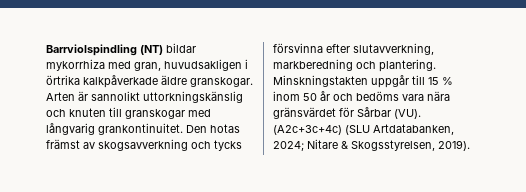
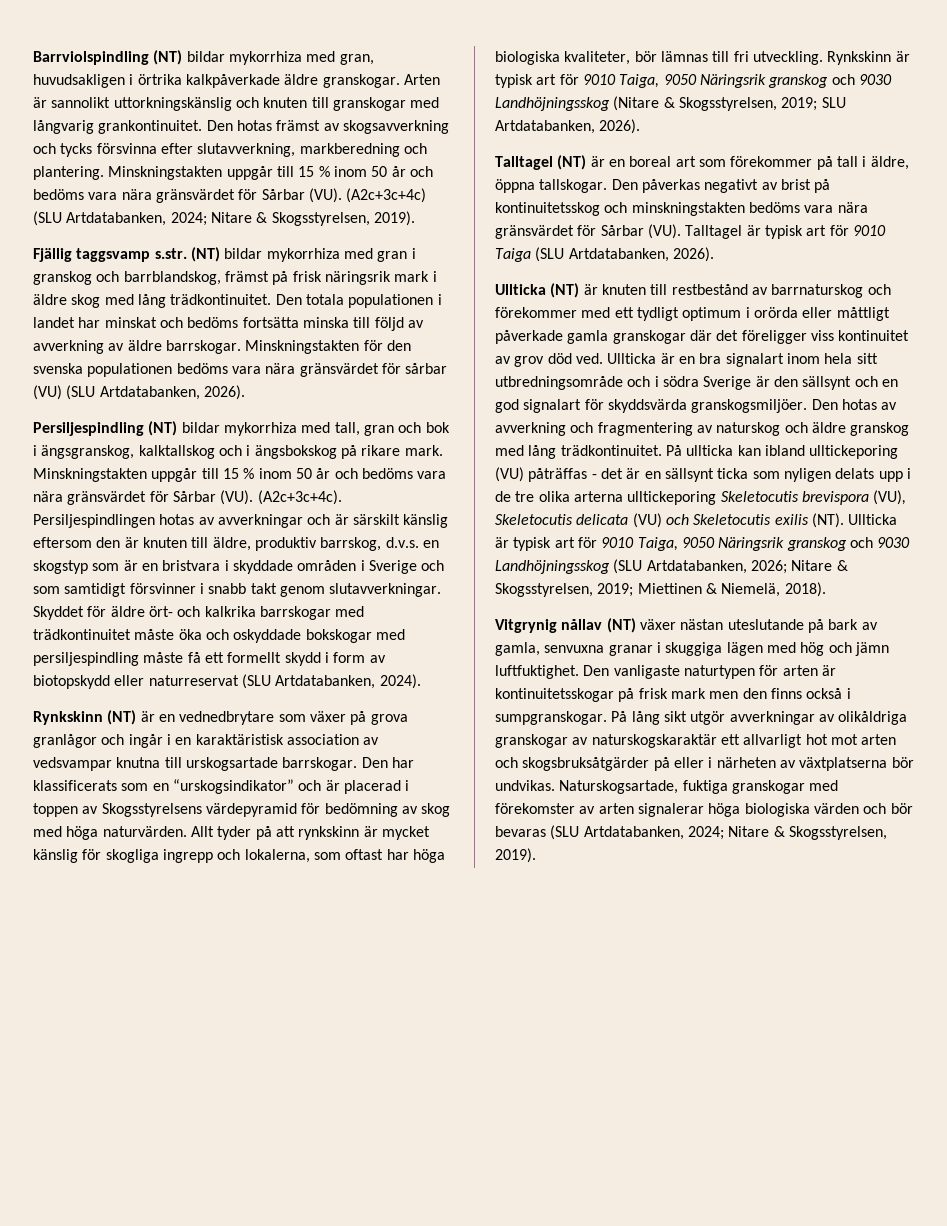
(470, 145) none -> [33,247,416,262] [33,271,437,285] [33,294,442,308] [33,317,424,331] [33,340,411,354] [33,363,448,377] [33,385,245,400] [33,421,450,436] [33,445,443,459] [33,468,447,482] [33,490,342,505] [33,514,449,528] [33,537,439,551] [33,560,445,574] [33,583,442,597] [33,606,365,620] [33,629,405,643] [33,652,386,666] [33,674,421,689] [33,710,408,725] [33,734,380,748] [33,757,414,771] [33,779,410,794] [33,803,451,817] [33,826,430,840] [33,849,445,863] [495,51,910,65] [495,74,892,88] [495,96,846,111] [495,119,641,134] [495,155,909,170] [495,179,831,193] [495,202,868,216] [495,224,886,239] [495,247,714,262] [495,283,891,298] [495,307,890,321] [495,330,910,344] [495,353,878,367] [495,376,898,390] [495,399,898,413] [495,422,910,436] [495,445,899,459] [495,467,911,482] [495,490,907,505] [495,513,898,528] [495,537,911,551] [495,559,848,574] [495,582,826,597] [495,618,878,633] [495,642,889,656] [495,665,836,679] [495,688,851,702] [495,711,908,725] [495,734,897,748] [495,757,914,771] [495,780,839,794] [495,803,913,817] [495,825,887,840] [495,848,536,863] // Fjällig taggsvamp s.str. (NT) bildar mykorrhiza med gran i granskog och barrblandskog, främst på frisk näringsrik mark i äldre skog med lång trädkontinuitet. Den totala populationen i landet har minskat och bedöms fortsätta minska till följd av avverkning av äldre barrskogar. Minskningstakten för den svenska populationen bedöms vara nära gränsvärdet för sårbar (VU) (SLU Artdatabanken, 2026). // Persiljespindling (NT) bildar mykorrhiza med tall, gran och bok i ängsgranskog, kalktallskog och i ängsbokskog på rikare mark. Minskningstakten uppgår till 15 % inom 50 år och bedöms vara nära gränsvärdet för Sårbar (VU). (A2c+3c+4c). Persiljespindlingen hotas av avverkningar och är särskilt känslig eftersom den är knuten till äldre, produktiv barrskog, d.v.s. en skogstyp som är en bristvara i skyddade områden i Sverige och som samtidigt försvinner i snabb takt genom slutavverkningar. Skyddet för äldre ört- och kalkrika barrskogar med trädkontinuitet måste öka och oskyddade bokskogar med persiljespindling måste få ett formellt skydd i form av biotopskydd eller naturreservat (SLU Artdatabanken, 2024). // Rynkskinn (NT) är en vednedbrytare som växer på grova granlågor och ingår i en karaktäristisk association av vedsvampar knutna till urskogsartade barrskogar. Den har klassificerats som en “urskogsindikator” och är placerad i toppen av Skogsstyrelsens värdepyramid för bedömning av skog med höga naturvärden. Allt tyder på att rynkskinn är mycket känslig för skogliga ingrepp och lokalerna, som oftast har höga biologiska kvaliteter, bör lämnas till fri utveckling. Rynkskinn är typisk art för 9010 Taiga, 9050 Näringsrik granskog och 9030 Landhöjningsskog (Nitare & Skogsstyrelsen, 2019; SLU Artdatabanken, 2026). // Talltagel (NT) är en boreal art som förekommer på tall i äldre, öppna tallskogar. Den påverkas negativt av brist på kontinuitetsskog och minskningstakten bedöms vara nära gränsvärdet för Sårbar (VU). Talltagel är typisk art för 9010 Taiga (SLU Artdatabanken, 2026). // Ullticka (NT) är knuten till restbestånd av barrnaturskog och förekommer med ett tydligt optimum i orörda eller måttligt påverkade gamla granskogar där det föreligger viss kontinuitet av grov död ved. Ullticka är en bra signalart inom hela sitt utbredningsområde och i södra Sverige är den sällsynt och en god signalart för skyddsvärda granskogsmiljöer. Den hotas av avverkning och fragmentering av naturskog och äldre granskog med lång trädkontinuitet. På ullticka kan ibland ulltickeporing (VU) påträffas - det är en sällsynt ticka som nyligen delats upp i de tre olika arterna ulltickeporing Skeletocutis brevispora (VU), Skeletocutis delicata (VU) och Skeletocutis exilis (NT). Ullticka är typisk art för 9010 Taiga, 9050 Näringsrik granskog och 9030 Landhöjningsskog (SLU Artdatabanken, 2026; Nitare & Skogsstyrelsen, 2019; Miettinen & Niemelä, 2018). // Vitgrynig nållav (NT) växer nästan uteslutande på bark av gamla, senvuxna granar i skuggiga lägen med hög och jämn luftfuktighet. Den vanligaste naturtypen för arten är kontinuitetsskogar på frisk mark men den finns också i sumpgranskogar. På lång sikt utgör avverkningar av olikåldriga granskogar av naturskogskaraktär ett allvarligt hot mot arten och skogsbruksåtgärder på eller i närheten av växtplatserna bör undvikas. Naturskogsartade, fuktiga granskogar med förekomster av arten signalerar höga biologiska värden och bör bevaras (SLU Artdatabanken, 2024; Nitare & Skogsstyrelsen, 2019).

